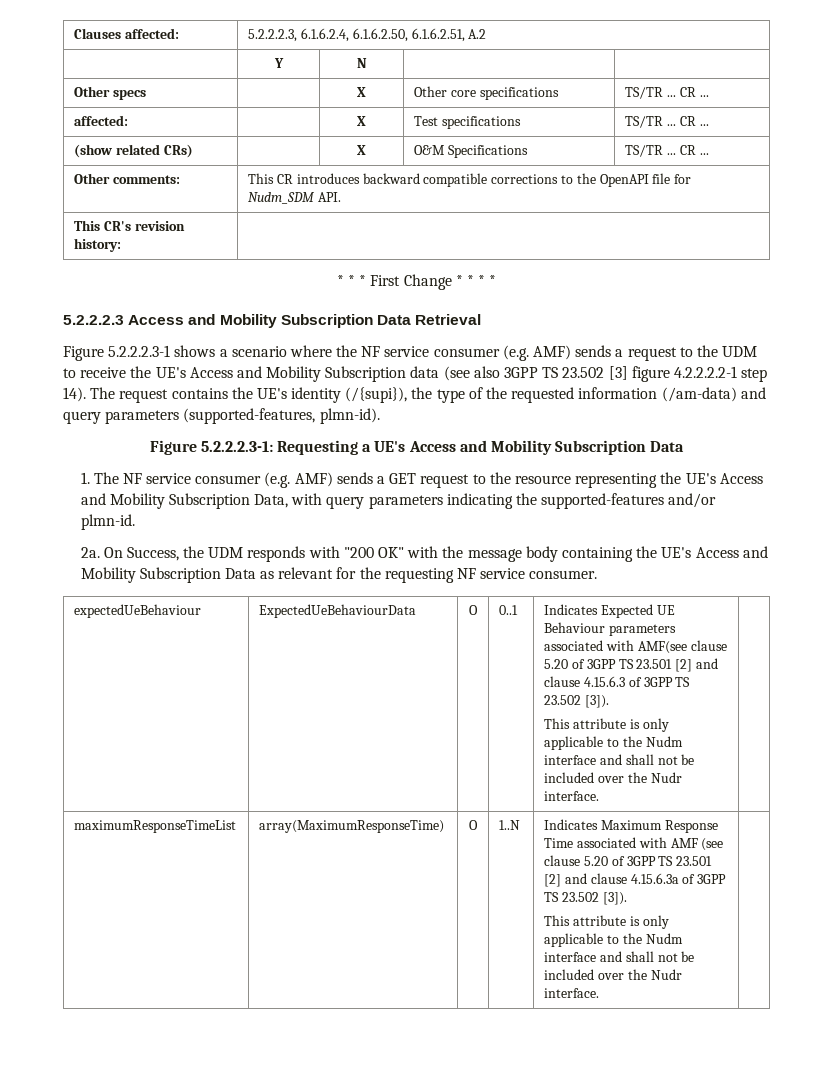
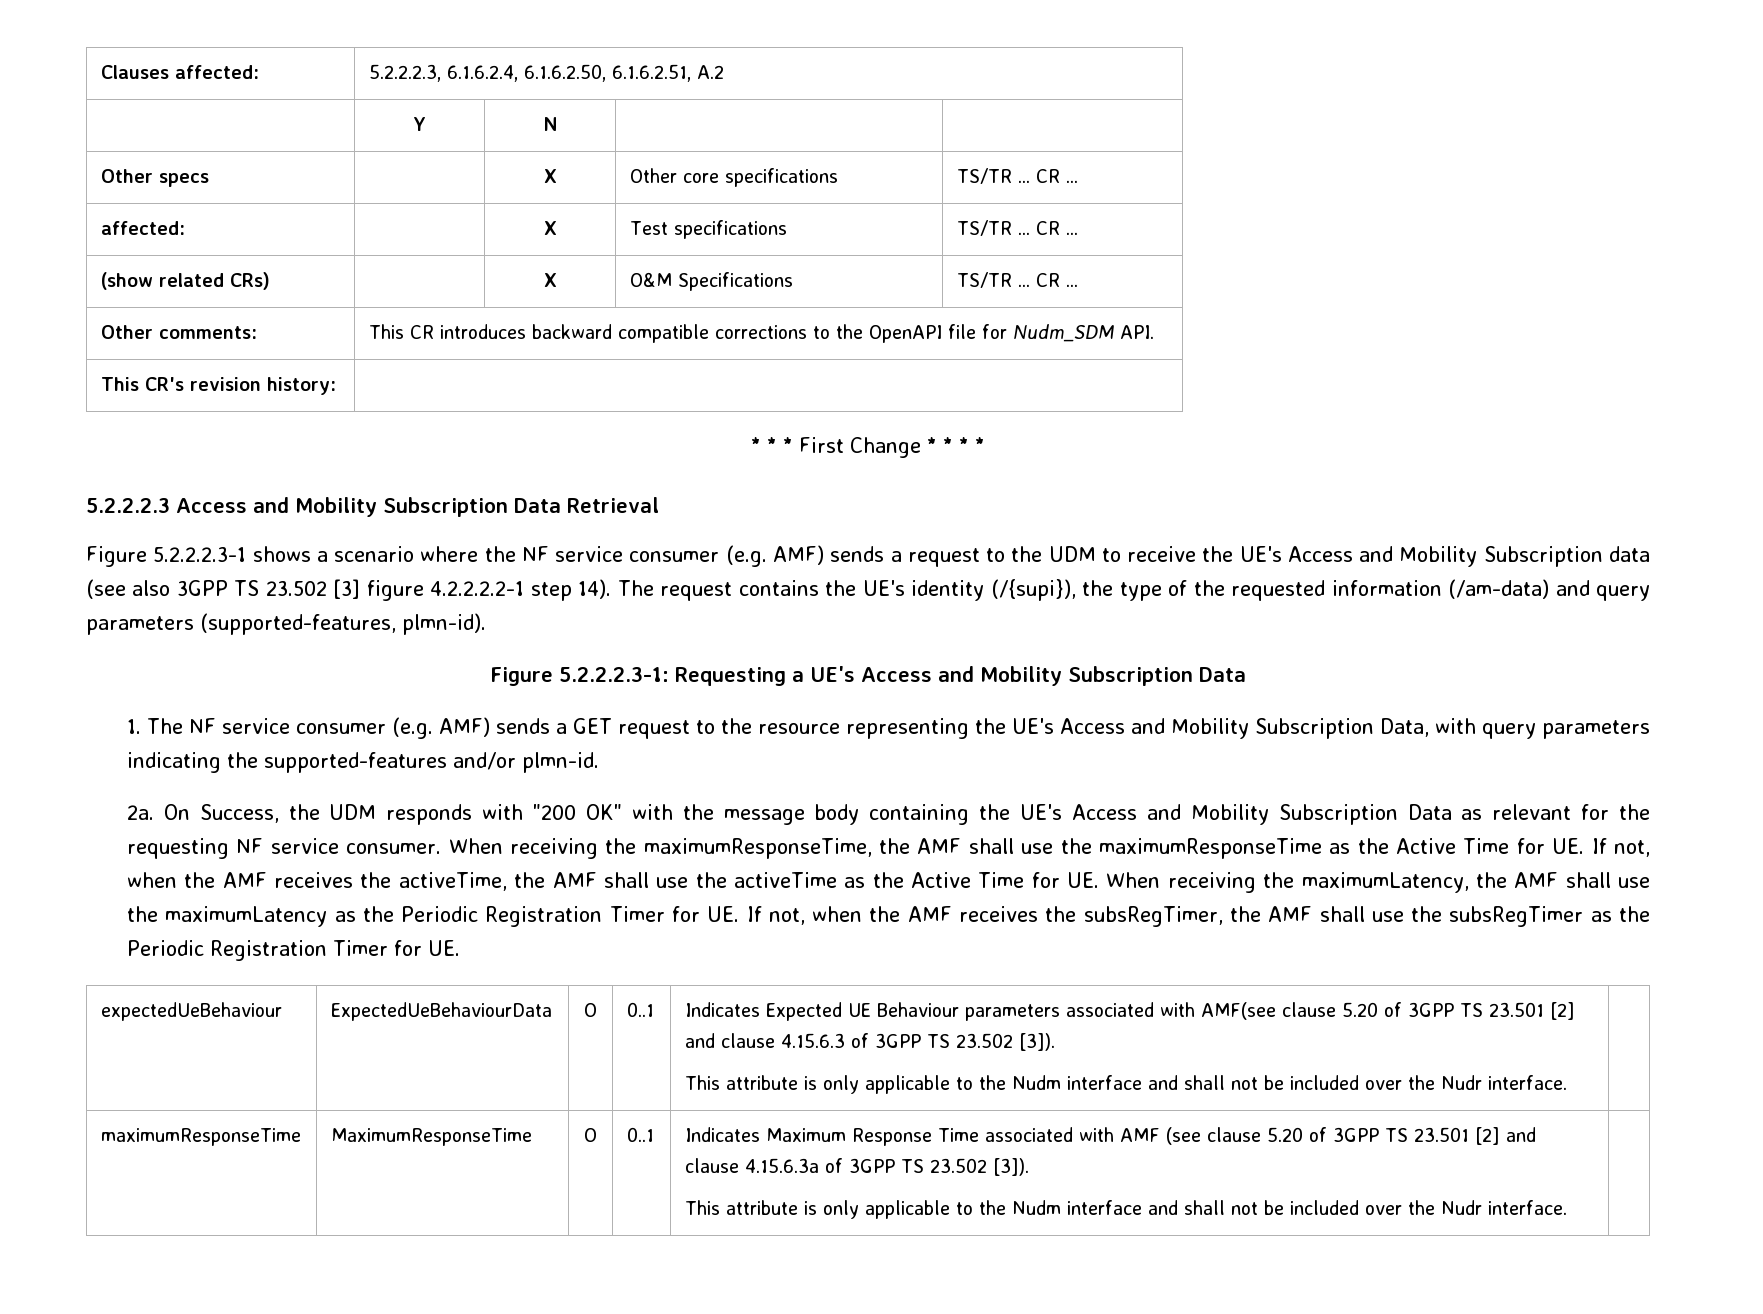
(598, 574) none -> [448,838,1651,859] [126,872,1651,893] [126,906,1651,927] [126,940,460,961] When receiving the maximumResponseTime, the AMF shall use the maximumResponseTime as the Active Time for UE. If not, when the AMF receives the activeTime, the AMF shall use the activeTime as the Active Time for UE. When receiving the maximumLatency, the AMF shall use the maximumLatency as the Periodic Registration Timer for UE. If not, when the AMF receives the subsRegTimer, the AMF shall use the subsRegTimer as the Periodic Registration Timer for UE.
[74,820,237,833] [259,820,445,833] [469,820,478,830] [499,820,521,830] maximumResponseTimeList | array(MaximumResponseTime) | O | 1..N -> [100,1128,301,1146] [330,1128,532,1146] [584,1128,597,1142] [626,1127,654,1142] maximumResponseTime | MaximumResponseTime | O | 0..1

